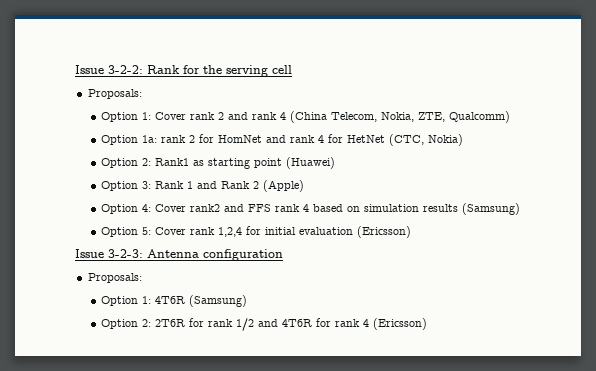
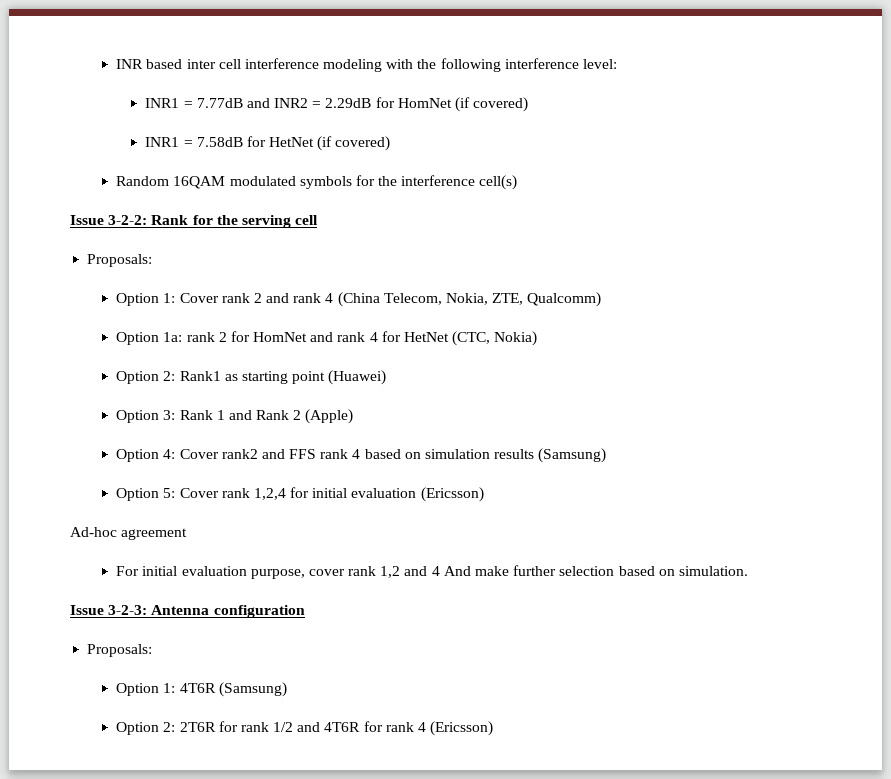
(75, 69) none -> [116,58,618,72] [145,97,529,112] [145,136,391,151] [116,175,518,190] INR based inter cell interference modeling with the following interference level: // INR1 = 7.77dB and INR2 = 2.29dB for HomNet (if covered) // INR1 = 7.58dB for HetNet (if covered) // Random 16QAM modulated symbols for the interference cell(s) //
(412, 232) none -> [70,527,188,540] [116,565,748,579] // Ad-hoc agreement // For initial evaluation purpose, cover rank 1,2 and 4 And make further selection based on simulation.

